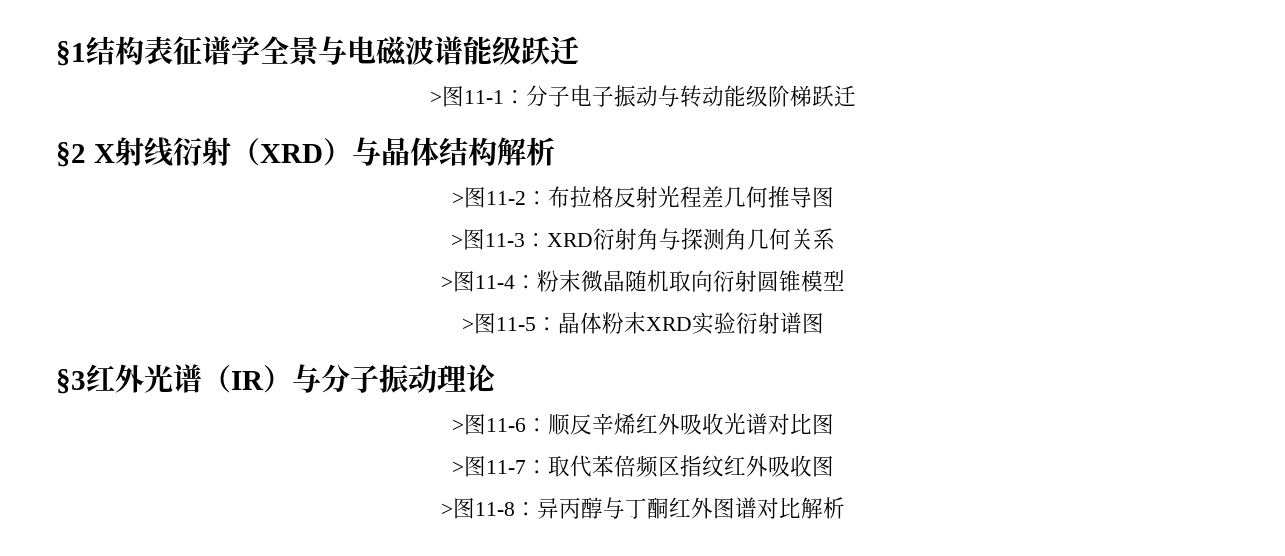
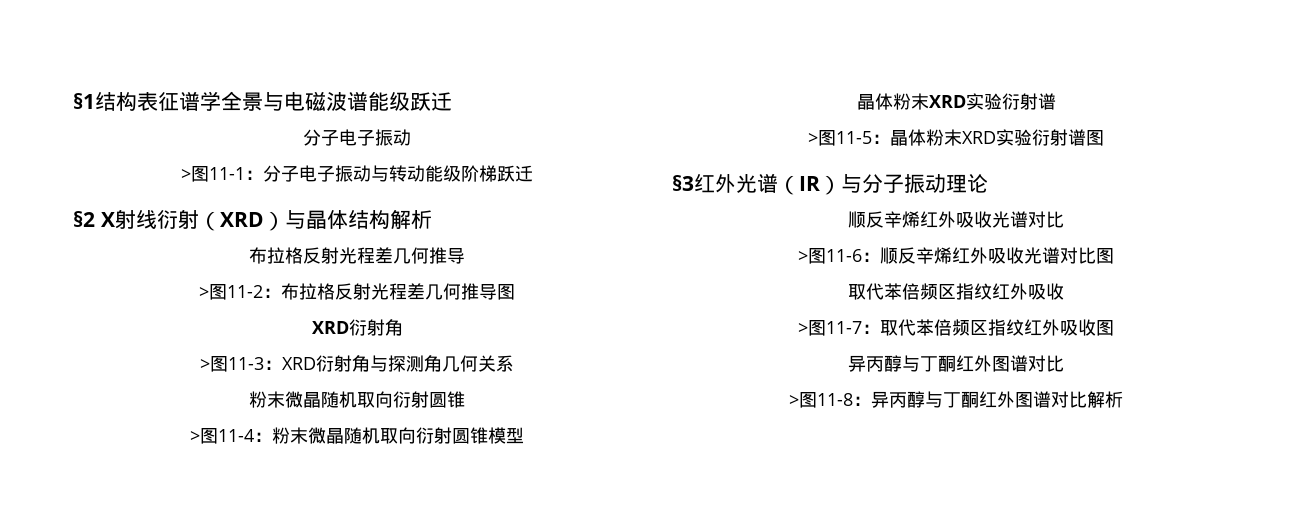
(579, 50) none -> [303,129,411,146] // 分子电子振动
(555, 151) none -> [249,247,465,264] // 布拉格反射光程差几何推导
(834, 197) none -> [311,319,403,336] // XRD衍射角
(835, 239) none -> [249,391,465,408] // 粉末微晶随机取向衍射圆锥
(845, 280) none -> [856,93,1056,110] // 晶体粉末XRD实验衍射谱
(495, 378) none -> [848,211,1064,228] // 顺反辛烯红外吸收光谱对比
(834, 424) none -> [848,283,1064,300] // 取代苯倍频区指纹红外吸收
(834, 466) none -> [848,355,1064,372] // 异丙醇与丁酮红外图谱对比

